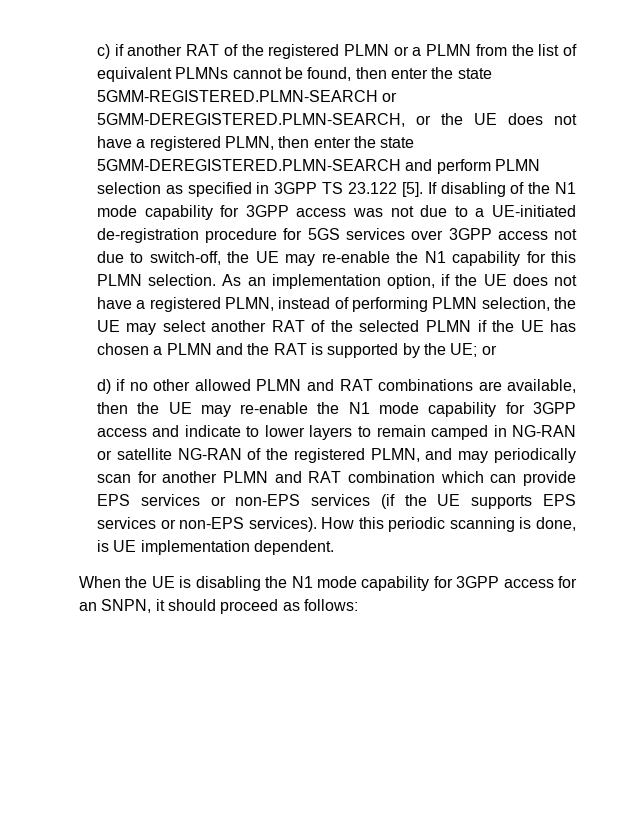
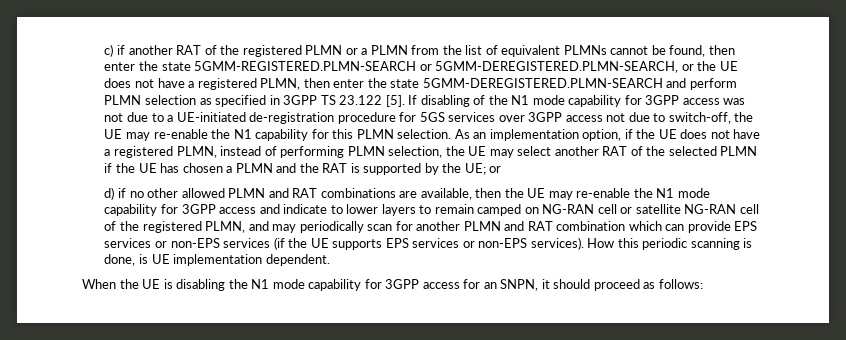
[493,425,576,437] in NG-RAN -> [524,204,617,214] on NG-RAN cell
(242, 454) none -> [739,204,759,214] cell

